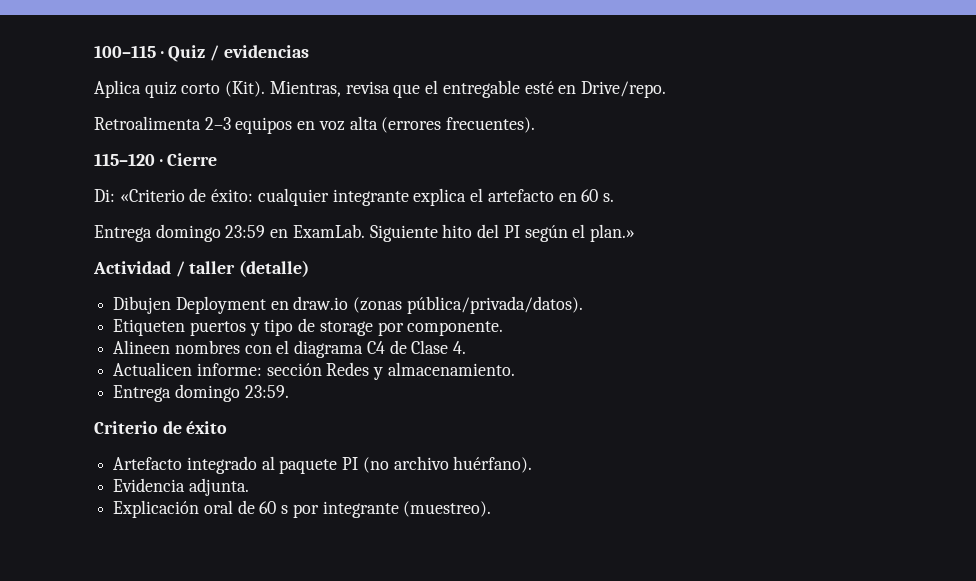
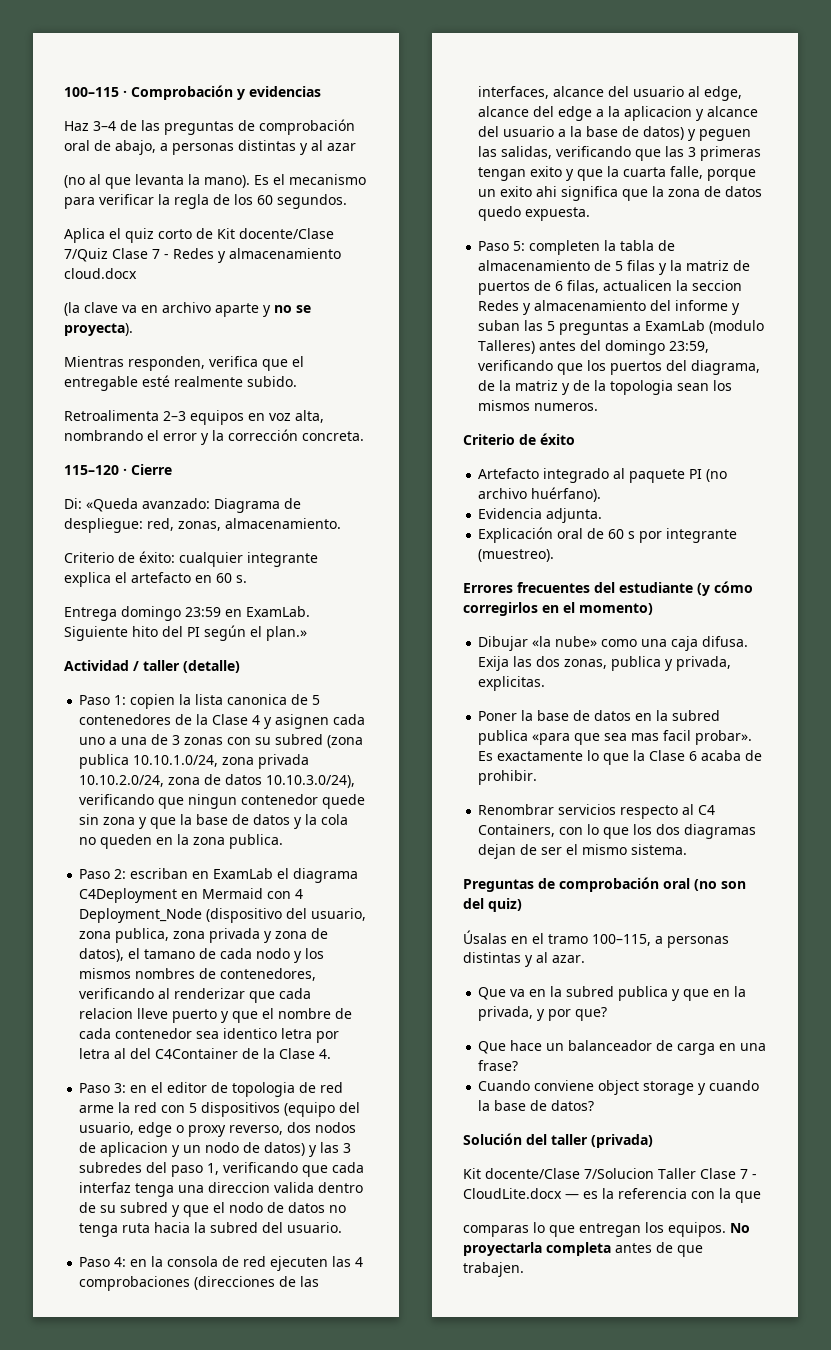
[168,45,220,62] Quiz / -> [131,85,245,100] Comprobación y
(309, 51) none -> [64,119,355,135] [64,140,356,155] [64,174,366,189] [64,194,347,209] // Haz 3–4 de las preguntas de comprobación oral de abajo, a personas distintas y al azar // (no al que levanta la mano). Es el mecanismo para verificar la regla de los 60 segundos.
(141, 89) none -> [109,228,121,239] el
[225,81,390,97] (Kit). Mientras, revisa -> [196,228,334,239] [64,248,341,263] [64,268,137,279] [64,302,311,317] [64,323,133,336] [64,356,258,371] de Kit docente/Clase 7/Quiz Clase 7 - Redes y almacenamiento cloud.docx // (la clave va en archivo aparte y no se proyecta). // Mientras responden, verifica
[558,81,666,98] en Drive/repo. -> [174,376,297,387] realmente subido.
[349,116,536,133] [94,153,218,166] [94,189,185,202] alta (errores frecuentes). // 115–120 · Cierre // Di: «Criterio -> [295,410,324,423] [64,429,364,445] [64,464,172,475] [64,498,301,513] [64,518,341,533] [64,552,114,563] alta, nombrando el error y la corrección concreta. // 115–120 · Cierre // Di: «Queda avanzado: Diagrama de despliegue: red, zonas, almacenamiento. // Criterio
[113,296,583,314] [113,318,504,336] [113,340,467,358] [113,362,515,380] [113,384,289,402] Dibujen Deployment en draw.io (zonas pública/privada/datos). // Etiqueten puertos y tipo de storage por componente. // Alineen nombres con el diagrama C4 de Clase 4. // Actualicen informe: sección Redes y almacenamiento. // Entrega domingo 23:59. -> [79,694,321,709] [79,714,366,729] [79,734,364,748] [79,754,310,769] [79,774,356,788] [79,794,366,809] [79,814,349,829] [79,834,284,849] [79,868,359,883] [79,888,304,903] [79,908,367,923] [79,928,329,943] [79,948,325,963] [79,968,317,981] [79,988,312,1003] [79,1008,353,1023] [79,1028,340,1043] [79,1048,332,1059] [79,1082,344,1097] [79,1102,361,1117] [79,1122,357,1137] [79,1142,352,1157] [79,1162,365,1177] [79,1182,364,1197] [79,1202,347,1217] [79,1222,343,1237] [79,1256,364,1271] [79,1276,320,1291] [478,86,743,101] [478,106,759,121] [478,126,752,141] [478,146,762,161] [478,166,757,181] [478,186,763,201] [478,206,591,221] [478,240,676,255] [478,260,751,275] [478,280,743,295] [478,300,741,315] [478,320,765,335] [478,340,710,355] [478,360,761,375] [478,380,733,395] [478,400,599,411] Paso 1: copien la lista canonica de 5 contenedores de la Clase 4 y asignen cada uno a una de 3 zonas con su subred (zona publica 10.10.1.0/24, zona privada 10.10.2.0/24, zona de datos 10.10.3.0/24), verificando que ningun contenedor quede sin zona y que la base de datos y la cola no queden en la zona publica. // Paso 2: escriban en ExamLab el diagrama C4Deployment en Mermaid con 4 Deployment_Node (dispositivo del usuario, zona publica, zona privada y zona de datos), el tamano de cada nodo y los mismos nombres de contenedores, verificando al renderizar que cada relacion lleve puerto y que el nombre de cada contenedor sea identico letra por letra al del C4Container de la Clase 4. // Paso 3: en el editor de topologia de red arme la red con 5 dispositivos (equipo del usuario, edge o proxy reverso, dos nodos de aplicacion y un nodo de datos) y las 3 subredes del paso 1, verificando que cada interfaz tenga una direccion valida dentro de su subred y que el nodo de datos no tenga ruta hacia la subred del usuario. // Paso 4: en la consola de red ejecuten las 4 comprobaciones (direcciones de las interfaces, alcance del usuario al edge, alcance del edge a la aplicacion y alcance del usuario a la base de datos) y peguen las salidas, verificando que las 3 primeras tengan exito y que la cuarta falle, porque un exito ahi significa que la zona de datos quedo expuesta. // Paso 5: completen la tabla de almacenamiento de 5 filas y la matriz de puertos de 6 filas, actualicen la seccion Redes y almacenamiento del informe y suban las 5 preguntas a ExamLab (modulo Talleres) antes del domingo 23:59, verificando que los puertos del diagrama, de la matriz y de la topologia sean los mismos numeros.
(492, 509) none -> [463,581,753,596] [463,602,653,616] [478,636,749,651] [478,656,732,671] [478,676,546,691] [478,710,721,721] [478,730,753,745] [478,750,763,765] [478,770,538,785] [478,804,716,819] [478,824,757,839] [478,844,688,859] [463,877,746,892] [463,898,522,912] [463,930,729,948] [463,952,585,967] [478,986,747,1001] [478,1006,608,1021] [478,1040,767,1055] [478,1060,519,1071] [478,1080,760,1095] [478,1100,595,1111] [463,1133,653,1148] [463,1168,757,1179] [463,1188,761,1203] [463,1222,750,1237] [463,1242,703,1257] [463,1262,524,1277] // Errores frecuentes del estudiante (y cómo corregirlos en el momento) // Dibujar «la nube» como una caja difusa. Exija las dos zonas, publica y privada, explicitas. // Poner la base de datos en la subred publica «para que sea mas facil probar». Es exactamente lo que la Clase 6 acaba de prohibir. // Renombrar servicios respecto al C4 Containers, con lo que los dos diagramas dejan de ser el mismo sistema. // Preguntas de comprobación oral (no son del quiz) // Úsalas en el tramo 100–115, a personas distintas y al azar. // Que va en la subred publica y que en la privada, y por que? // Que hace un balanceador de carga en una frase? // Cuando conviene object storage y cuando la base de datos? // Solución del taller (privada) // Kit docente/Clase 7/Solucion Taller Clase 7 - CloudLite.docx — es la referencia con la que // comparas lo que entregan los equipos. No proyectarla completa antes de que trabajen.

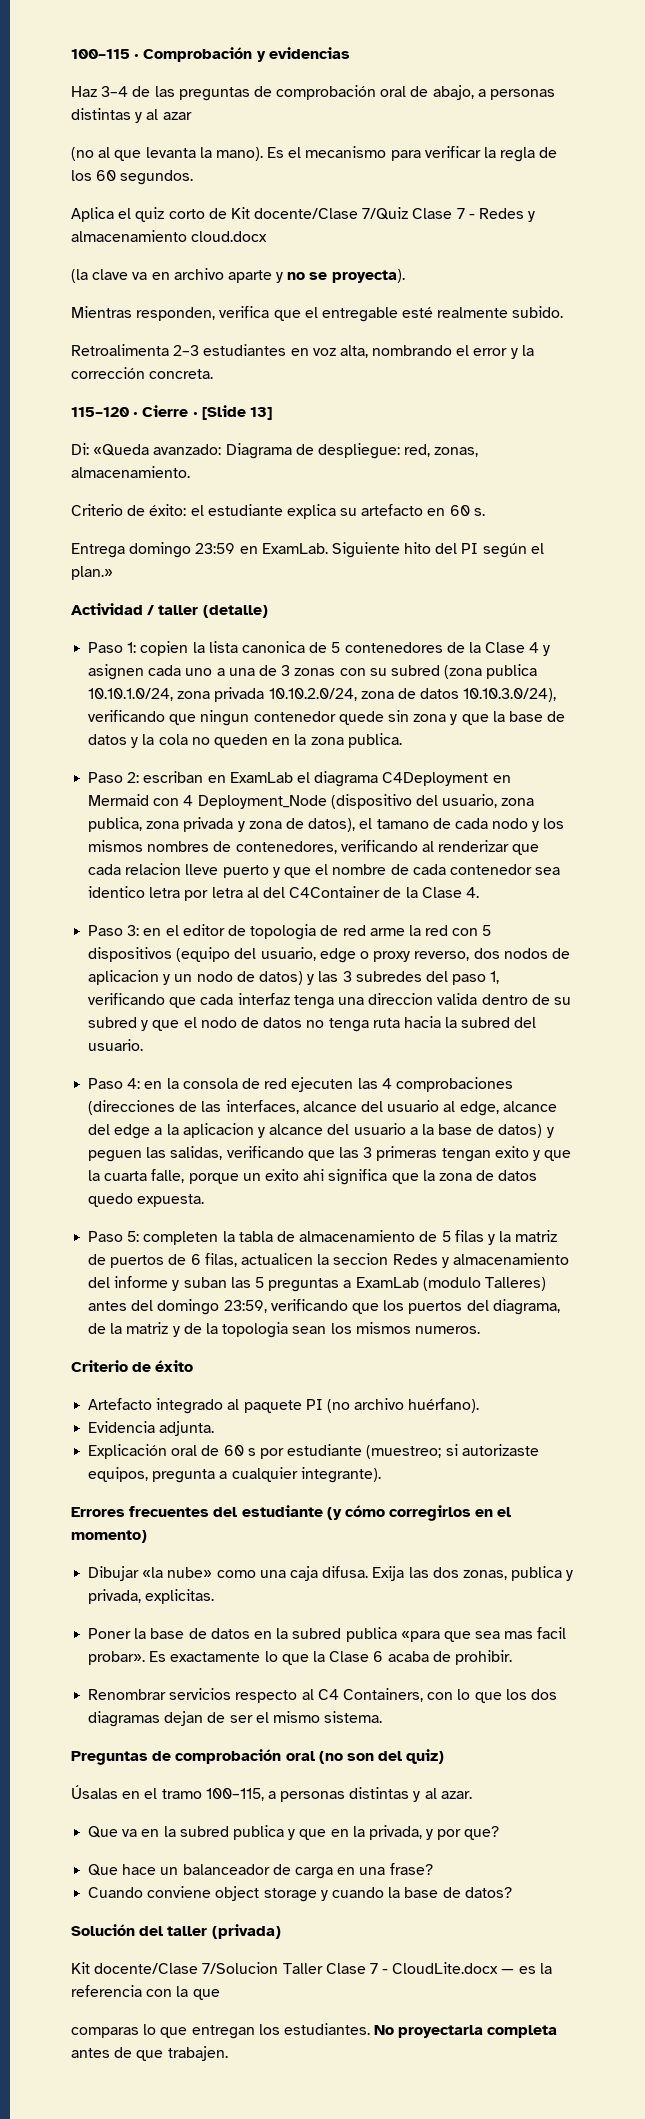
[190,410,244,425] equipos -> [203,344,287,356] estudiantes
(172, 469) none -> [192,405,272,420] · [Slide 13]
[179,552,318,567] [64,572,127,587] cualquier integrante explica el -> [190,504,358,519] el estudiante explica su
[666,528,738,543] [478,549,555,562] integrante (muestreo). -> [287,1444,539,1459] [88,1467,381,1483] estudiante (muestreo; si autorizaste equipos, pregunta a cualquier integrante).
[668,1222,726,1237] equipos. -> [283,2023,370,2035] estudiantes.

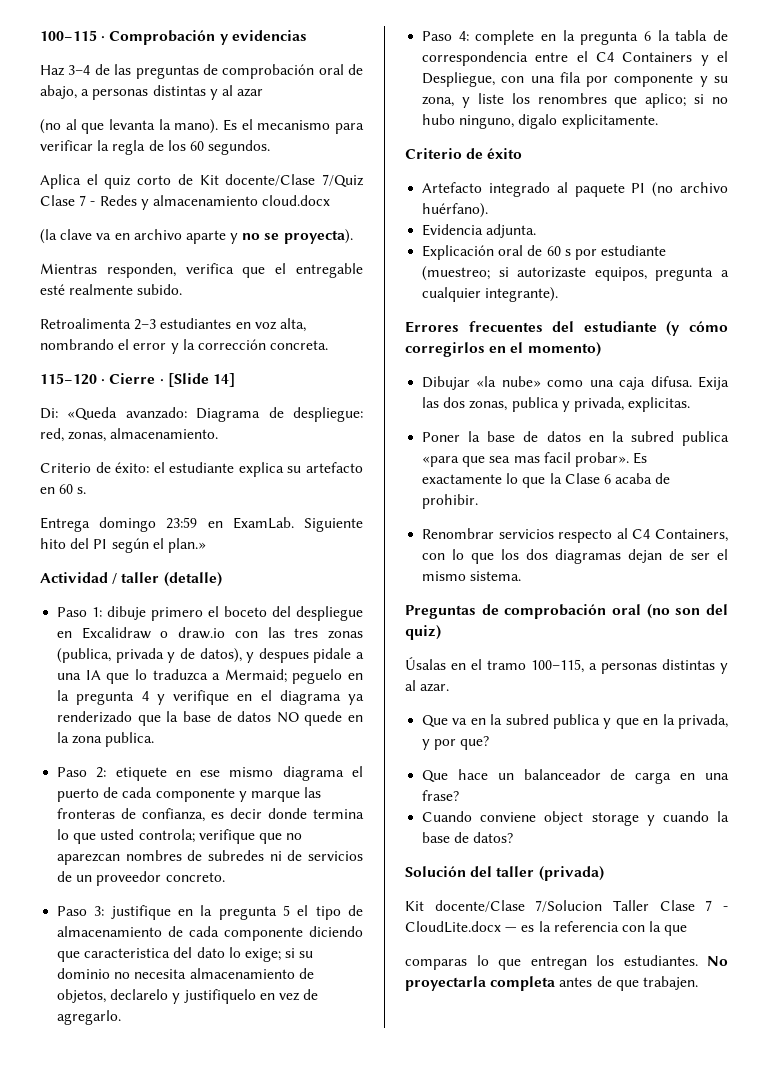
[249,407,272,420] 13] -> [212,373,235,387] 14]
[140,641,551,656] [88,664,538,680] [88,687,557,702] [88,710,458,726] copien la lista canonica de 5 contenedores de la Clase 4 y asignen cada uno a una de 3 zonas con su subred (zona publica 10.10.1.0/24, zona privada 10.10.2.0/24, zona de datos 10.10.3.0/24), verificando que ningun contenedor quede sin zona y -> [107,606,363,621] [57,627,363,639] [57,648,364,663] [57,669,363,684] [57,690,364,705] [57,711,133,723] dibuje primero el boceto del despliegue en Excalidraw o draw.io con las tres zonas (publica, privada y de datos), y despues pidale a una IA que lo traduzca a Mermaid; peguelo en la pregunta 4 y verifique en el diagrama ya renderizado
[131,734,268,748] y la cola no queden -> [276,711,343,726] NO quede
[143,771,511,787] [88,794,535,809] [88,817,565,832] [88,840,540,855] [88,863,561,878] [88,886,479,901] [88,924,492,940] [88,947,570,963] [88,970,500,985] [88,993,571,1009] [88,1016,537,1032] [88,1039,144,1051] escriban en ExamLab el diagrama C4Deployment en Mermaid con 4 Deployment_Node (dispositivo del usuario, zona publica, zona privada y zona de datos), el tamano de cada nodo y los mismos nombres de contenedores, verificando al renderizar que cada relacion lleve puerto y que el nombre de cada contenedor sea identico letra por letra al del C4Container de la Clase 4. // Paso 3: en el editor de topologia de red arme la red con 5 dispositivos (equipo del usuario, edge o proxy reverso, dos nodos de aplicacion y un nodo de datos) y las 3 subredes del paso 1, verificando que cada interfaz tenga una direccion valida dentro de su subred y que el nodo de datos no tenga ruta hacia la subred del usuario. -> [115,766,363,781] [57,787,322,802] [57,808,364,822] [57,829,303,844] [57,850,363,865] [57,871,225,886] [57,905,363,920] [57,926,363,941] [57,947,314,962] [57,968,314,979] [57,989,319,1004] [57,1010,122,1025] etiquete en ese mismo diagrama el puerto de cada componente y marque las fronteras de confianza, es decir donde termina lo que usted controla; verifique que no aparezcan nombres de subredes ni de servicios de un proveedor concreto. // Paso 3: justifique en la pregunta 5 el tipo de almacenamiento de cada componente diciendo que caracteristica del dato lo exige; si su dominio no necesita almacenamiento de objetos, declarelo y justifiquelo en vez de agregarlo.
[144,1077,513,1092] [88,1100,557,1116] [88,1123,554,1139] [88,1146,572,1162] [88,1169,538,1185] [88,1193,205,1207] [88,1230,558,1245] [88,1253,569,1268] [88,1276,546,1292] [88,1299,560,1315] [88,1322,480,1338] en la consola de red ejecuten las 4 comprobaciones (direcciones de las interfaces, alcance del usuario al edge, alcance del edge a la aplicacion y alcance del usuario a la base de datos) y peguen las salidas, verificando que las 3 primeras tengan exito y que la cuarta falle, porque un exito ahi significa que la zona de datos quedo expuesta. // Paso 5: completen la tabla de almacenamiento de 5 filas y la matriz de puertos de 6 filas, actualicen la seccion Redes y almacenamiento del informe y suban las 5 preguntas a ExamLab (modulo Talleres) antes del domingo 23:59, verificando que los puertos del diagrama, de la matriz y de la topologia sean los mismos numeros. -> [475,30,728,45] [422,51,728,66] [422,72,728,87] [422,93,728,108] [422,114,658,129] complete en la pregunta 6 la tabla de correspondencia entre el C4 Containers y el Despliegue, con una fila por componente y su zona, y liste los renombres que aplico; si no hubo ninguno, digalo explicitamente.

